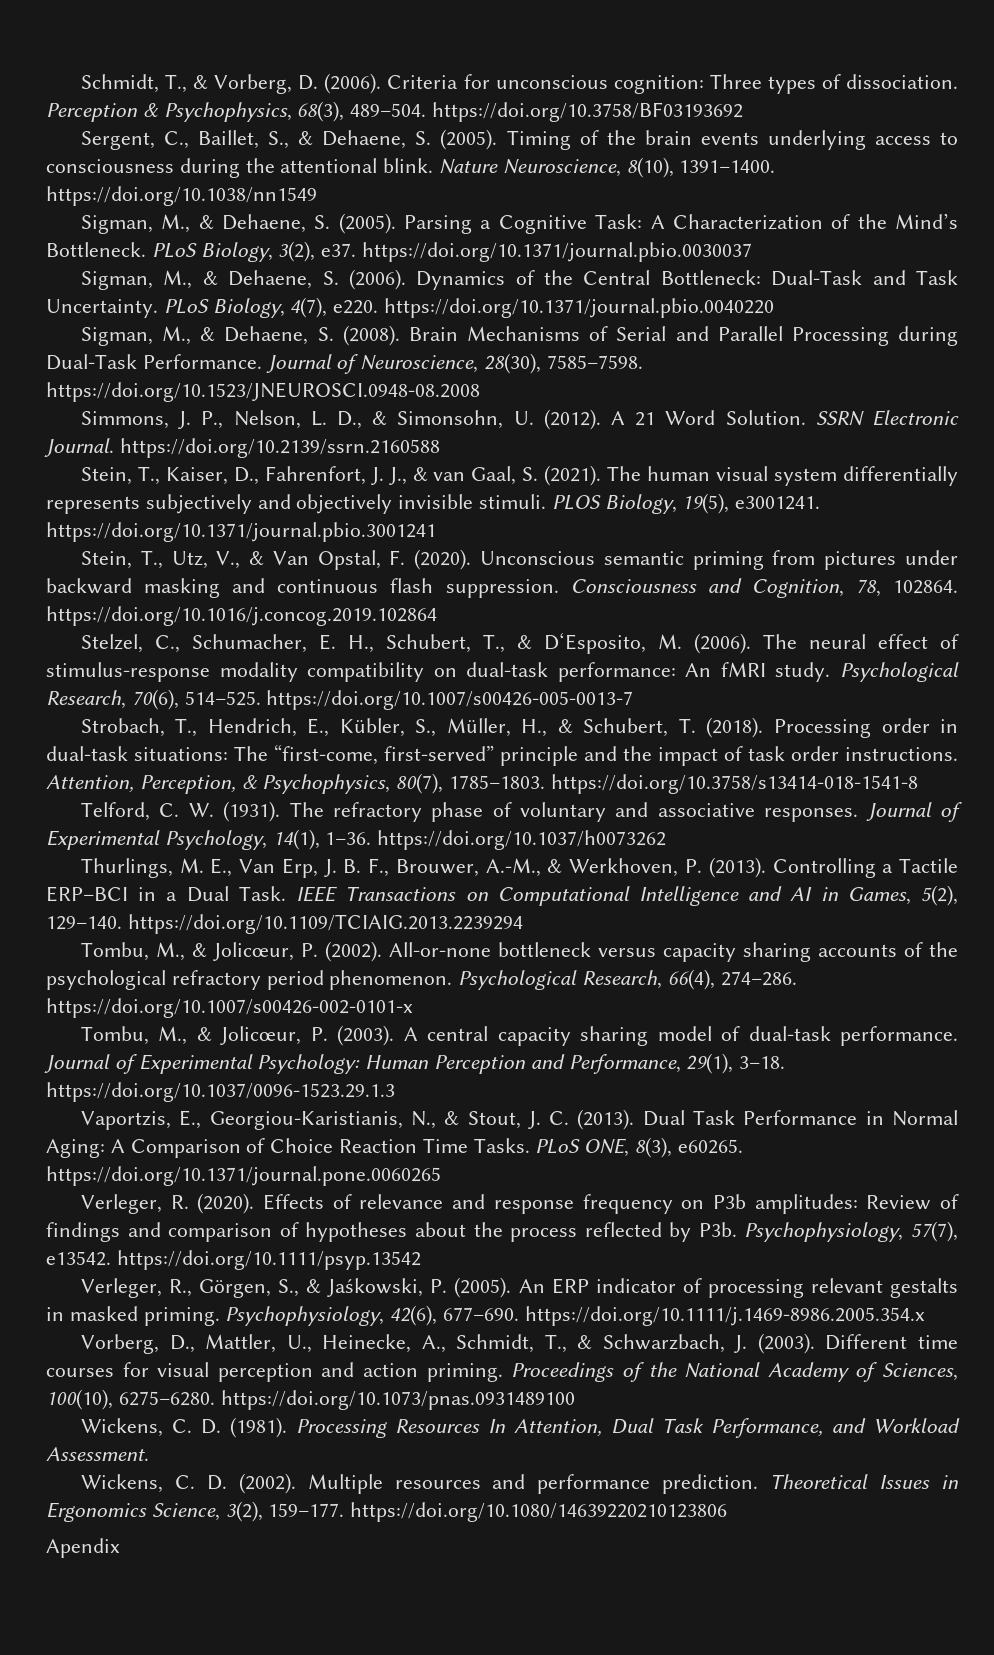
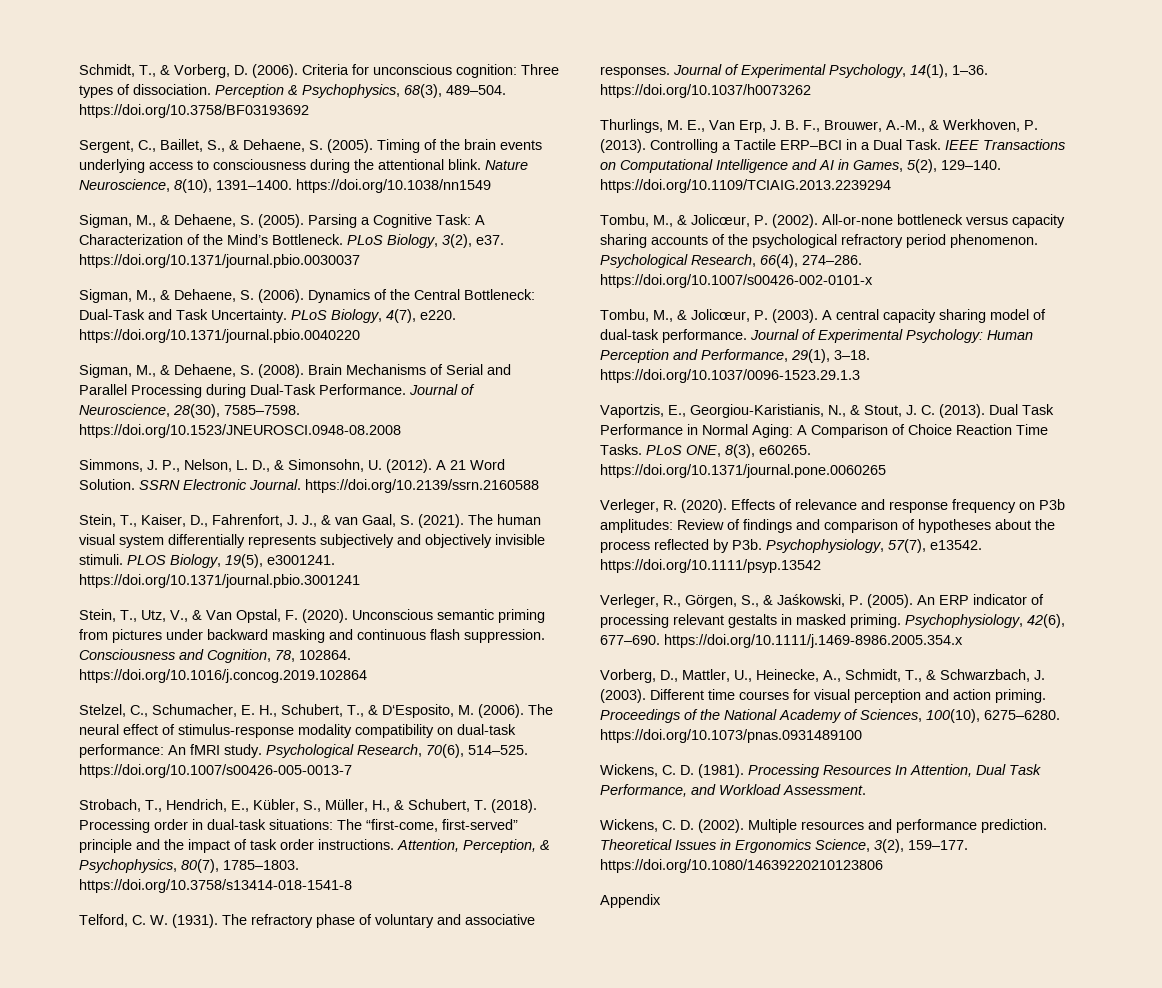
[46,1538,120,1558] Apendix -> [600,894,661,908] Appendix

